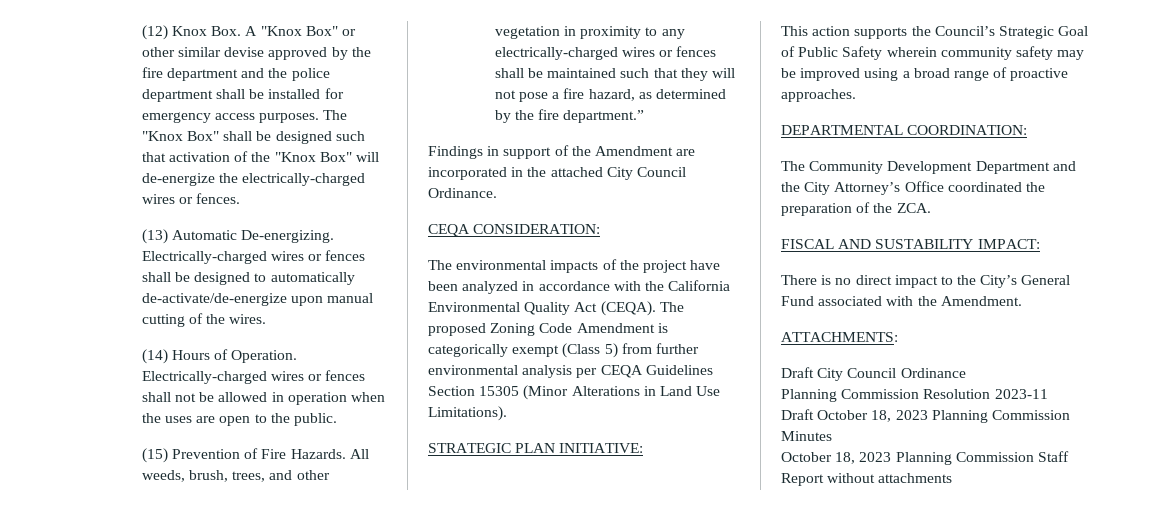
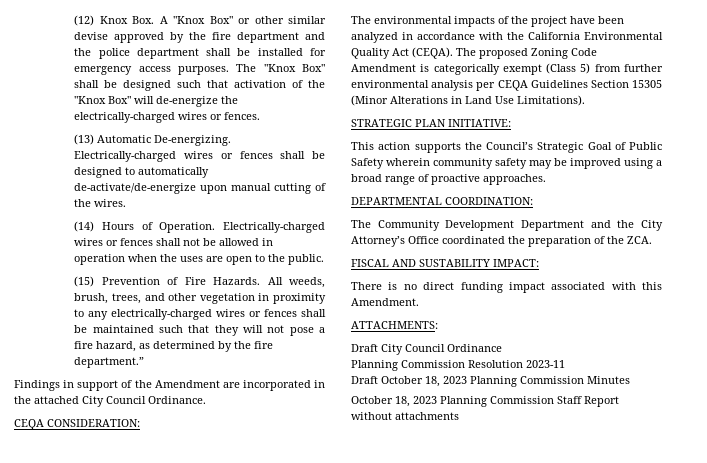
[894,275,1071,288] [781,296,814,306] impact to the City’s General Fund -> [460,282,545,293] funding impact
[917,296,937,306] the -> [642,282,662,290] this

